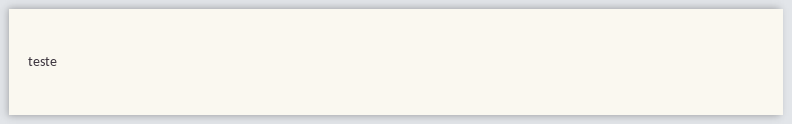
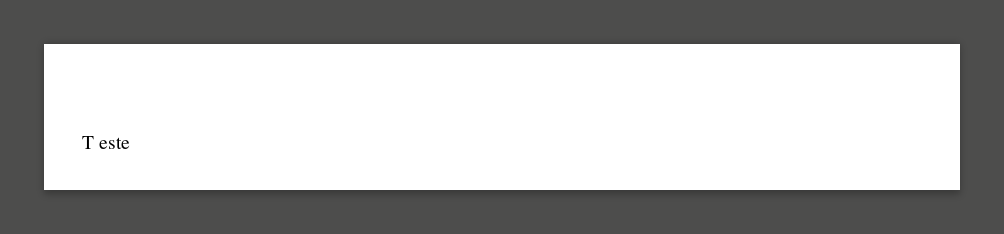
[28,57,57,66] teste -> [82,136,131,149] T este

